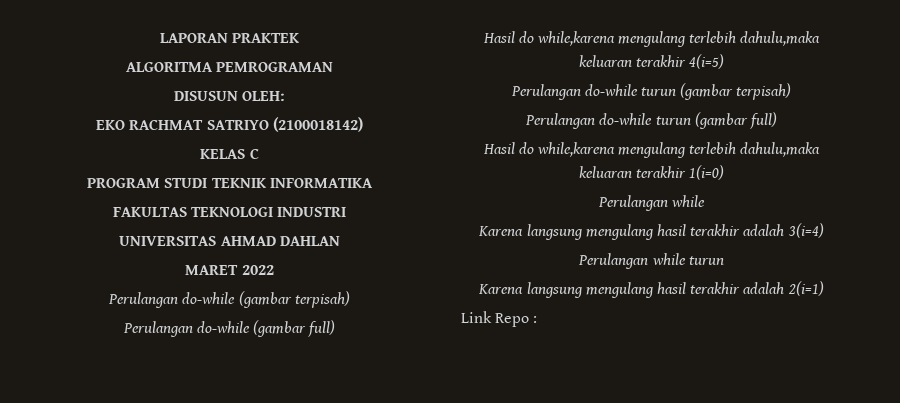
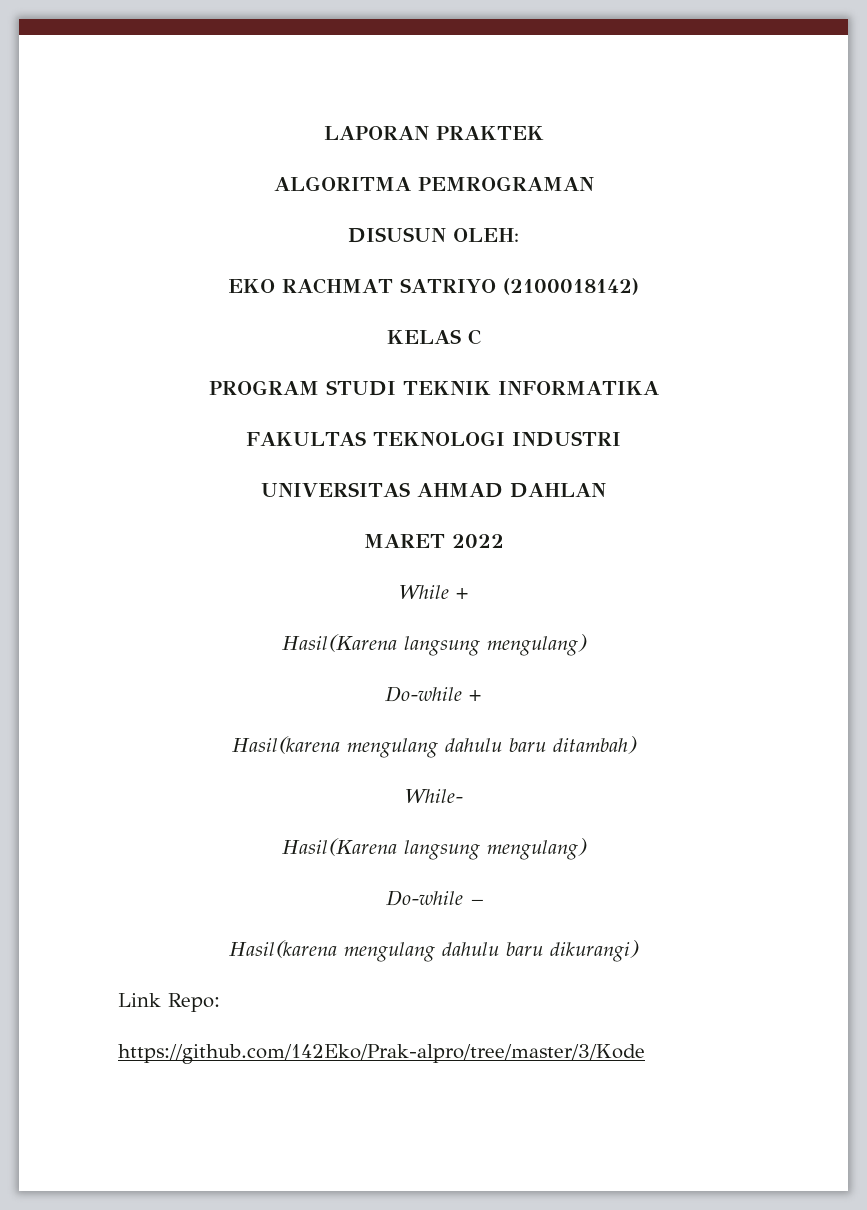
[108,291,350,308] [122,320,336,337] [482,31,821,47] [578,54,725,69] [510,83,792,100] [525,112,777,129] [482,142,821,158] [578,165,725,180] [597,195,706,211] [478,223,824,240] [578,253,724,269] [478,281,824,298] Perulangan do-while (gambar terpisah) // Perulangan do-while (gambar full) // Hasil do while,karena mengulang terlebih dahulu,maka keluaran terakhir 4(i=5) // Perulangan do-while turun (gambar terpisah) // Perulangan do-while turun (gambar full) // Hasil do while,karena mengulang terlebih dahulu,maka keluaran terakhir 1(i=0) // Perulangan while // Karena langsung mengulang hasil terakhir adalah 3(i=4) // Perulangan while turun // Karena langsung mengulang hasil terakhir adalah 2(i=1) -> [398,585,469,599] [281,634,587,656] [385,686,482,702] [231,736,637,758] [404,789,464,803] [281,838,587,860] [386,890,483,906] [229,940,639,962] While + // Hasil(Karena langsung mengulang) // Do-while + // Hasil(karena mengulang dahulu baru ditambah) // While- // Hasil(Karena langsung mengulang) // Do-while – // Hasil(karena mengulang dahulu baru dikurangi)
[495,313,538,327] Repo : -> [168,993,220,1012] [118,1044,645,1064] Repo: // https://github.com/142Eko/Prak-alpro/tree/master/3/Kode

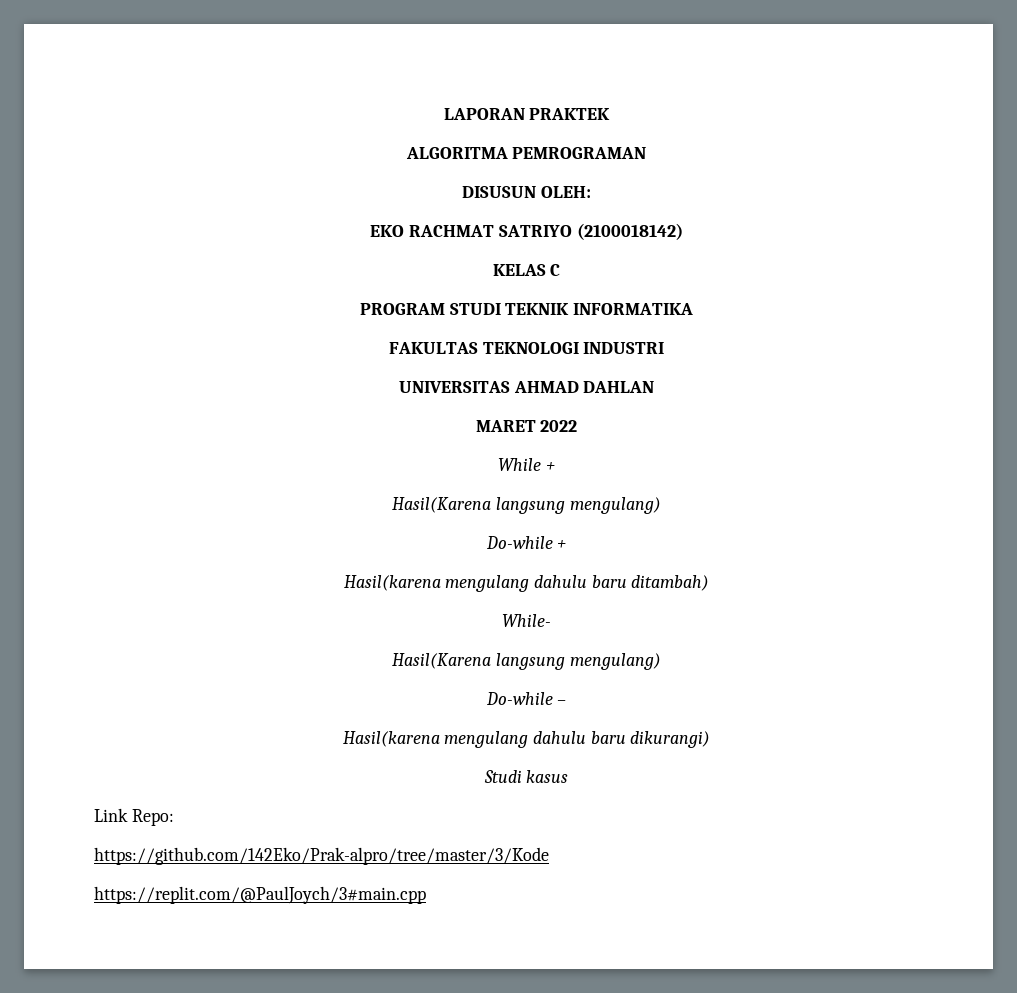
(639, 951) none -> [483,770,569,783] // Studi kasus
(645, 1054) none -> [94,886,426,904] // https://replit.com/@PaulJoych/3#main.cpp

